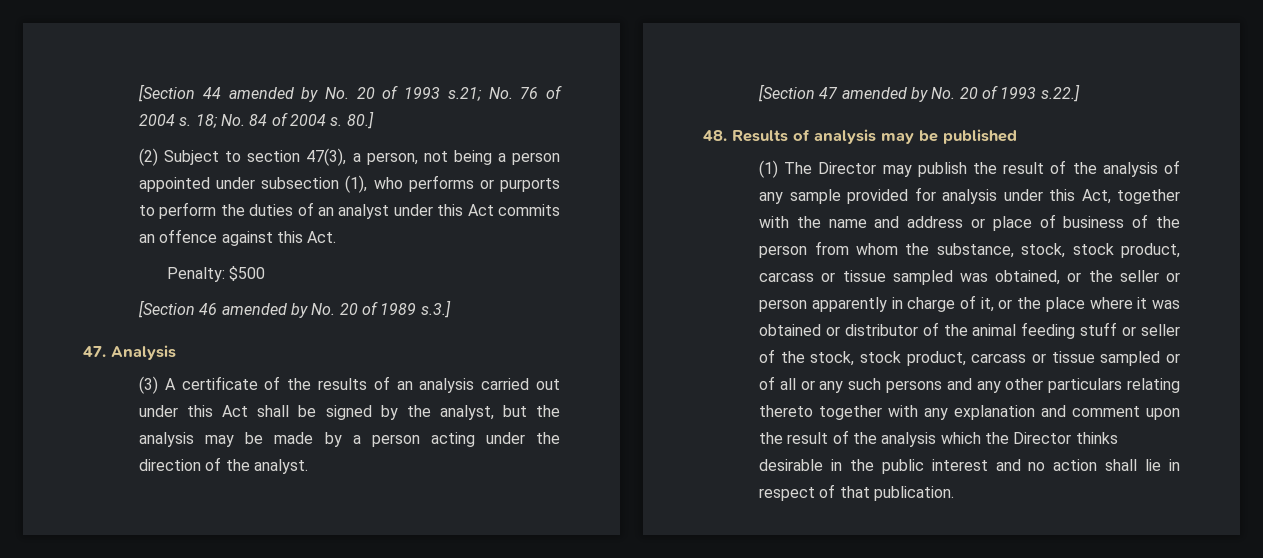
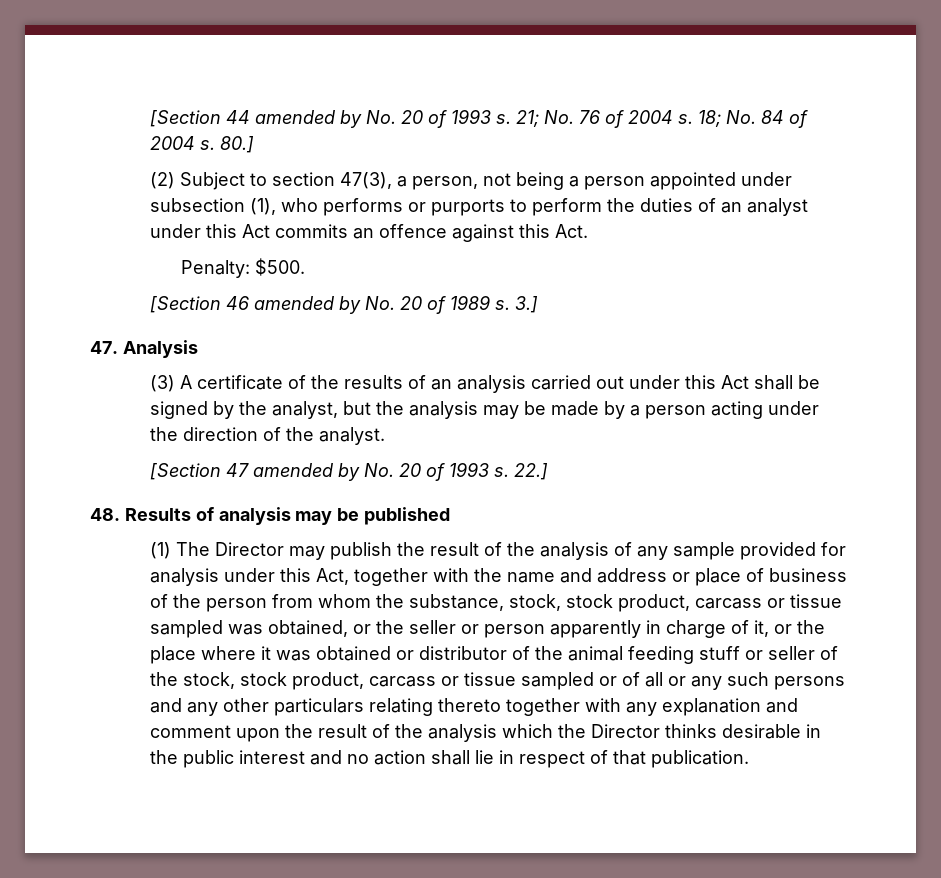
[447,87,482,101] s.21; -> [496,110,540,127] s. 21;
[229,266,266,281] $500 -> [254,258,305,276] $500.
[420,300,451,318] s.3.] -> [495,296,539,313] s. 3.]
[1040,84,1080,102] s.22.] -> [494,463,549,480] s. 22.]

